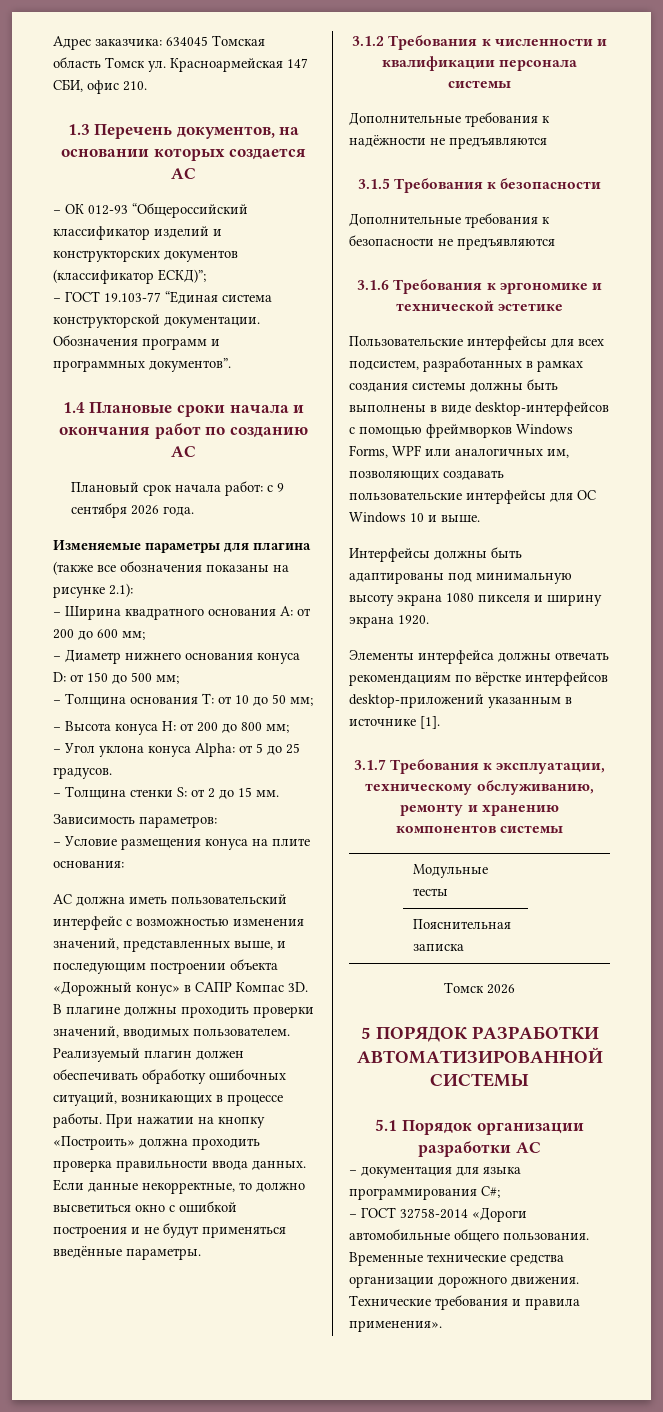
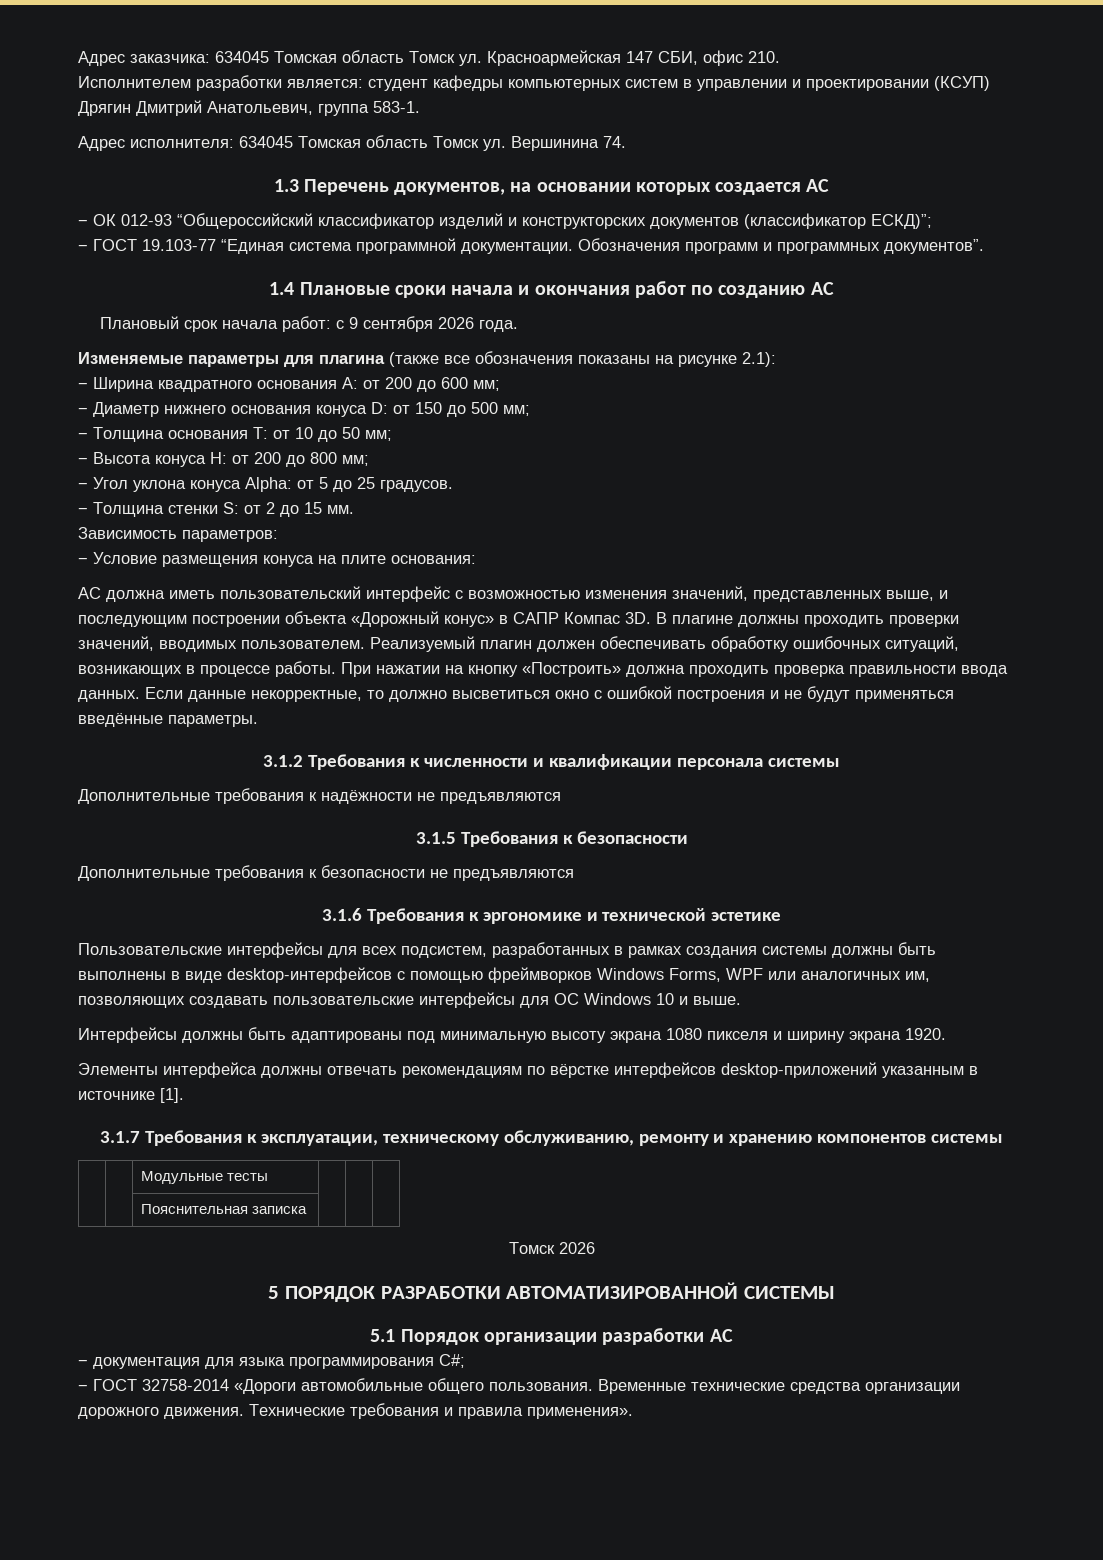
(147, 86) none -> [78,75,990,91] [78,100,420,116] [78,135,626,151] // Исполнителем разработки является: студент кафедры компьютерных систем в управлении и проектировании (КСУП) Дрягин Дмитрий Анатольевич, группа 583-1. // Адрес исполнителя: 634045 Томская область Томск ул. Вершинина 74.
[53,314,160,328] конструкторской -> [356,238,456,254] программной

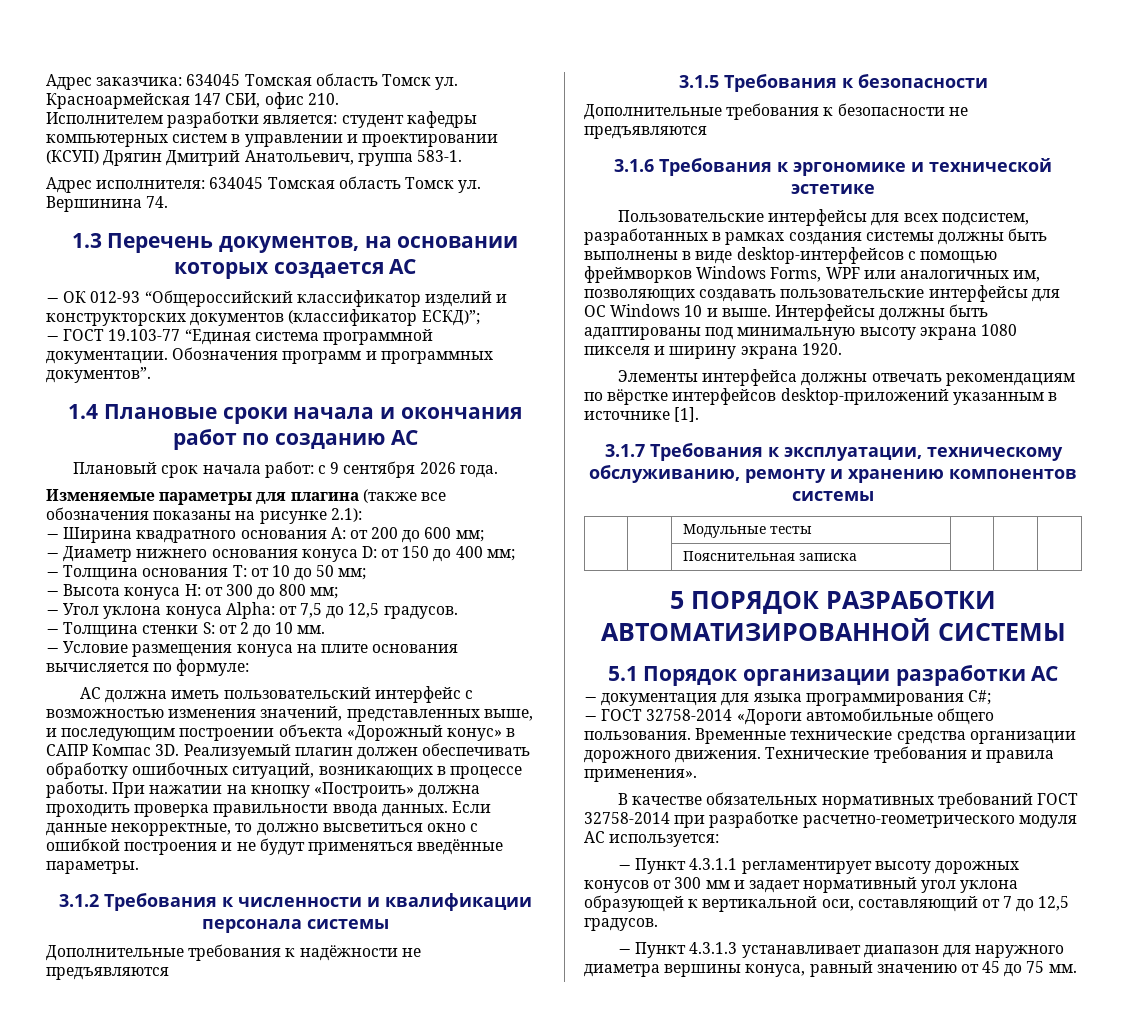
[471,402,498,414] 500 -> [455,546,483,558] 400
[254,452,281,464] 200 -> [225,584,253,596] 300
[319,477,375,492] 5 до 25 -> [300,603,380,619] 7,5 до 12,5
[304,502,354,514] [78,527,278,542] 15 мм. // Зависимость параметров: -> [275,622,326,634] 10 мм.
[391,555,476,564] основания: -> [372,644,459,653] [46,659,250,676] основания вычисляется по формуле:
[656,612,959,627] [78,636,365,652] В плагине должны проходить проверки значений, вводимых пользователем. -> (180, 750) none
(741, 1000) // -> (771, 312) none
[508,1242,595,1254] // Томск 2026 -> (857, 557) none
(633, 1413) none -> [618,792,1078,809] [584,811,1077,828] [584,831,720,847] [618,858,1019,874] [584,877,1019,893] [584,895,1070,912] [584,918,658,931] [618,942,1065,958] [584,961,1077,977] // В качестве обязательных нормативных требований ГОСТ 32758-2014 при разработке расчетно-геометрического модуля АС используется: // − Пункт 4.3.1.1 регламентирует высоту дорожных конусов от 300 мм и задает нормативный угол уклона образующей к вертикальной оси, составляющий от 7 до 12,5 градусов. // − Пункт 4.3.1.3 устанавливает диапазон для наружного диаметра вершины конуса, равный значению от 45 до 75 мм.

